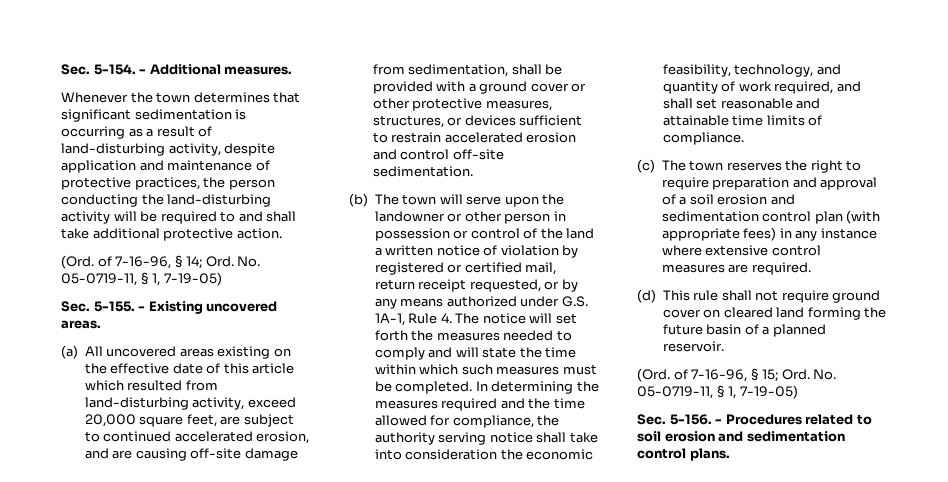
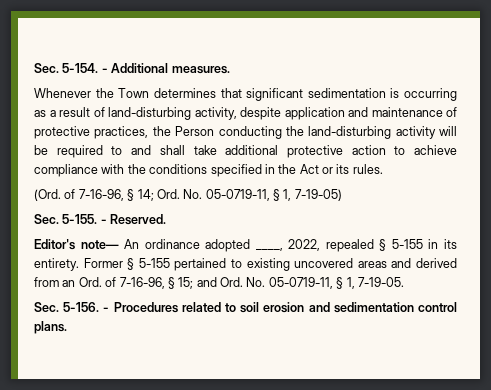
[156,92,191,103] town -> [118,88,150,98] Town
[228,179,275,190] person -> [175,126,215,136] Person
[236,228,282,239] action. -> [351,145,457,155] [34,164,383,177] action to achieve compliance with the conditions specified in the Act or its rules.
[148,301,278,314] [61,320,101,329] [61,345,291,359] [84,363,295,374] [84,380,218,391] [84,397,296,410] [84,414,294,427] [84,431,310,444] [84,448,298,461] [372,64,563,77] [372,81,587,94] [372,98,552,111] [372,115,583,128] [372,132,577,143] [372,149,504,160] [372,166,473,177] [349,193,565,207] [374,211,566,224] [374,228,595,241] [374,245,579,258] [374,262,557,275] [374,279,578,292] [374,296,588,309] [374,313,577,326] [374,330,572,341] [374,347,577,360] [374,364,597,375] [374,381,599,394] [374,398,585,411] [374,415,560,428] [374,432,598,445] [374,449,594,460] [662,64,841,77] [662,81,861,94] [662,98,821,109] [662,115,823,126] [662,132,744,145] [637,159,862,173] [661,177,878,190] [661,194,795,205] [661,210,881,224] [661,227,877,241] [661,245,821,256] [661,262,811,275] [637,289,881,303] [662,307,887,320] [662,324,826,337] [662,341,724,352] [637,368,670,382] Existing uncovered areas. // (a) All uncovered areas existing on the effective date of this article which resulted from land-disturbing activity, exceed 20,000 square feet, are subject to continued accelerated erosion, and are causing off-site damage from sedimentation, shall be provided with a ground cover or other protective measures, structures, or devices sufficient to restrain accelerated erosion and control off-site sedimentation. // (b) The town will serve upon the landowner or other person in possession or control of the land a written notice of violation by registered or certified mail, return receipt requested, or by any means authorized under G.S. 1A-1, Rule 4. The notice will set forth the measures needed to comply and will state the time within which such measures must be completed. In determining the measures required and the time allowed for compliance, the authority serving notice shall take into consideration the economic feasibility, technology, and quantity of work required, and shall set reasonable and attainable time limits of compliance. // (c) The town reserves the right to require preparation and approval of a soil erosion and sedimentation control plan (with appropriate fees) in any instance where extensive control measures are required. // (d) This rule shall not require ground cover on cleared land forming the future basin of a planned reservoir. // (Ord. -> [110,214,167,225] [34,239,458,252] [34,258,458,271] [34,277,102,287] Reserved. // Editor's note— An ordinance adopted ____, 2022, repealed § 5-155 in its entirety. Former § 5-155 pertained to existing uncovered areas and derived from an Ord.
[781,369,837,380] [637,385,798,399] Ord. No. 05-0719-11, § 1, 7-19-05) -> [196,277,404,289] and Ord. No. 05-0719-11, § 1, 7-19-05.

